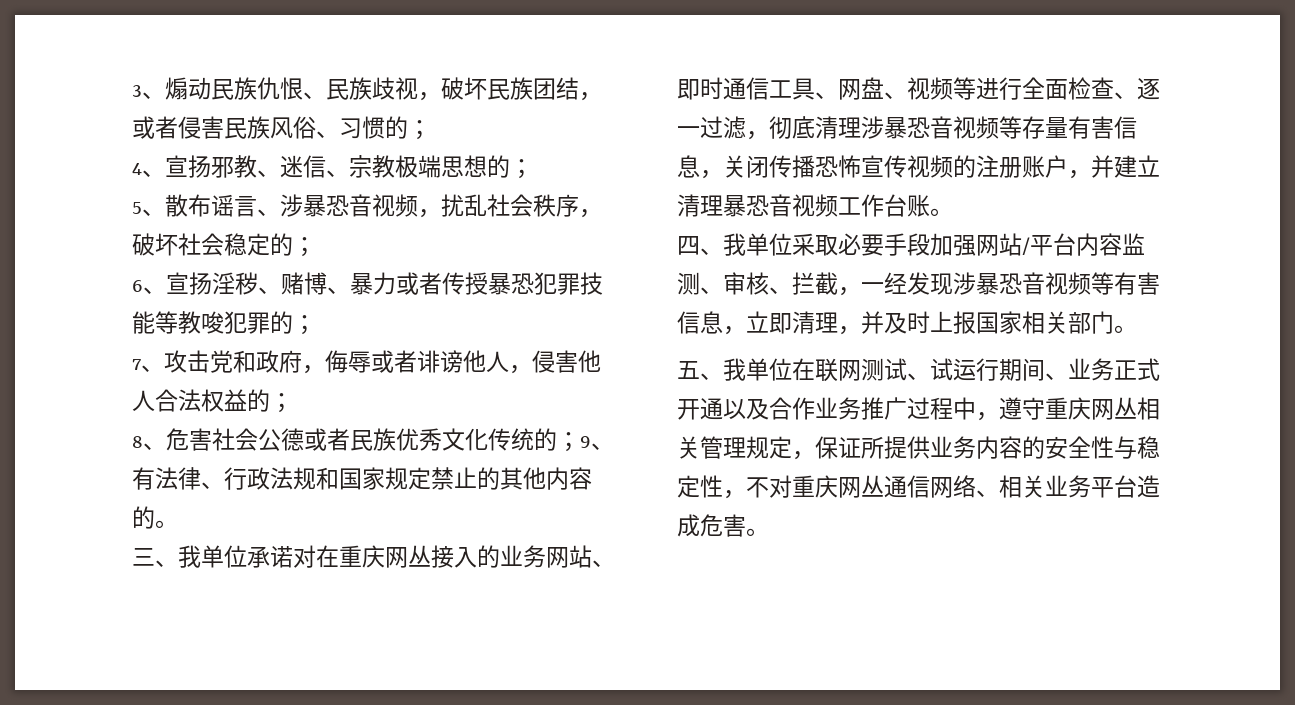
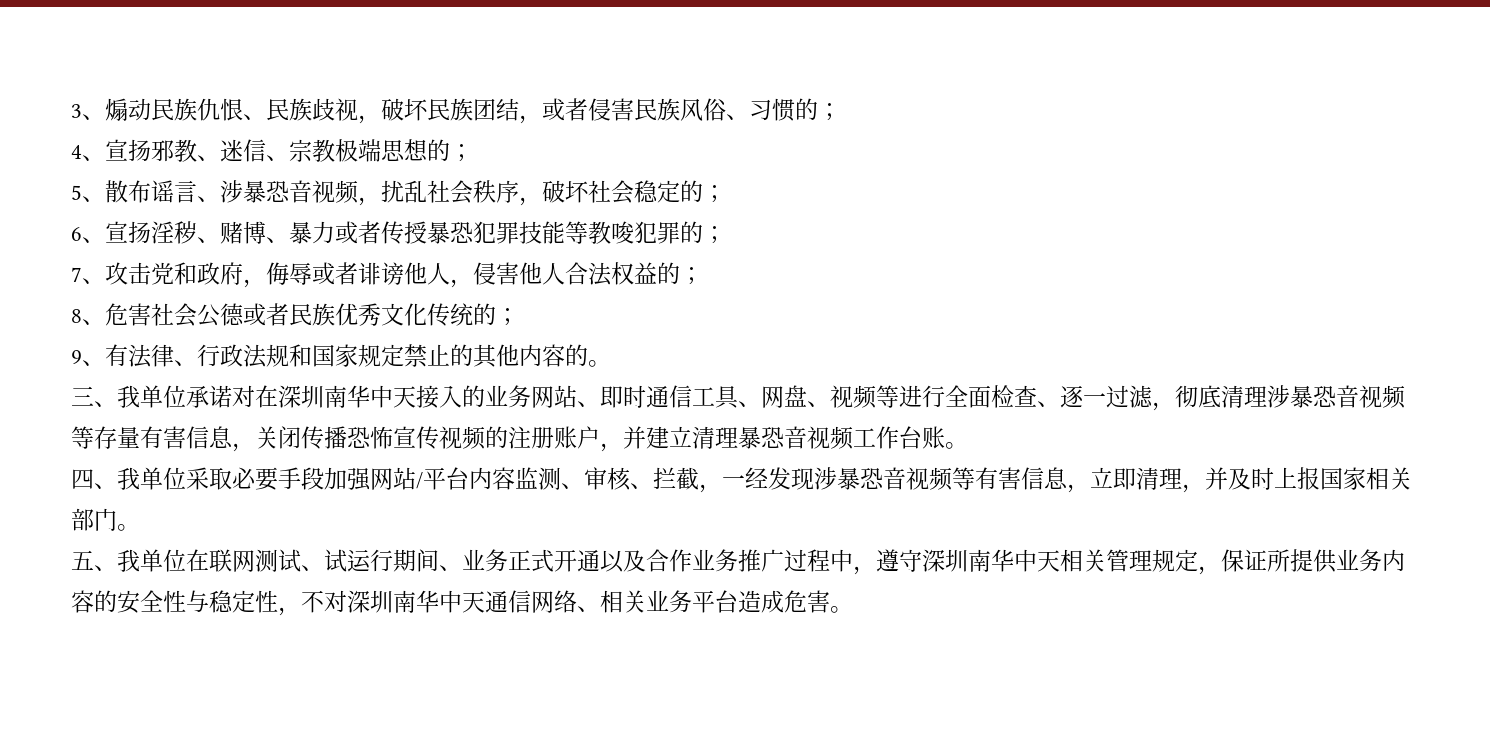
(580, 442) none -> (519, 317) //
[339,545,431,568] 重庆网丛 -> [278,385,416,408] 深圳南华中天
[1045,397,1137,420] 重庆网丛 -> [922,549,1060,572] 深圳南华中天
[792,475,884,498] 重庆网丛 -> [347,590,485,613] 深圳南华中天

